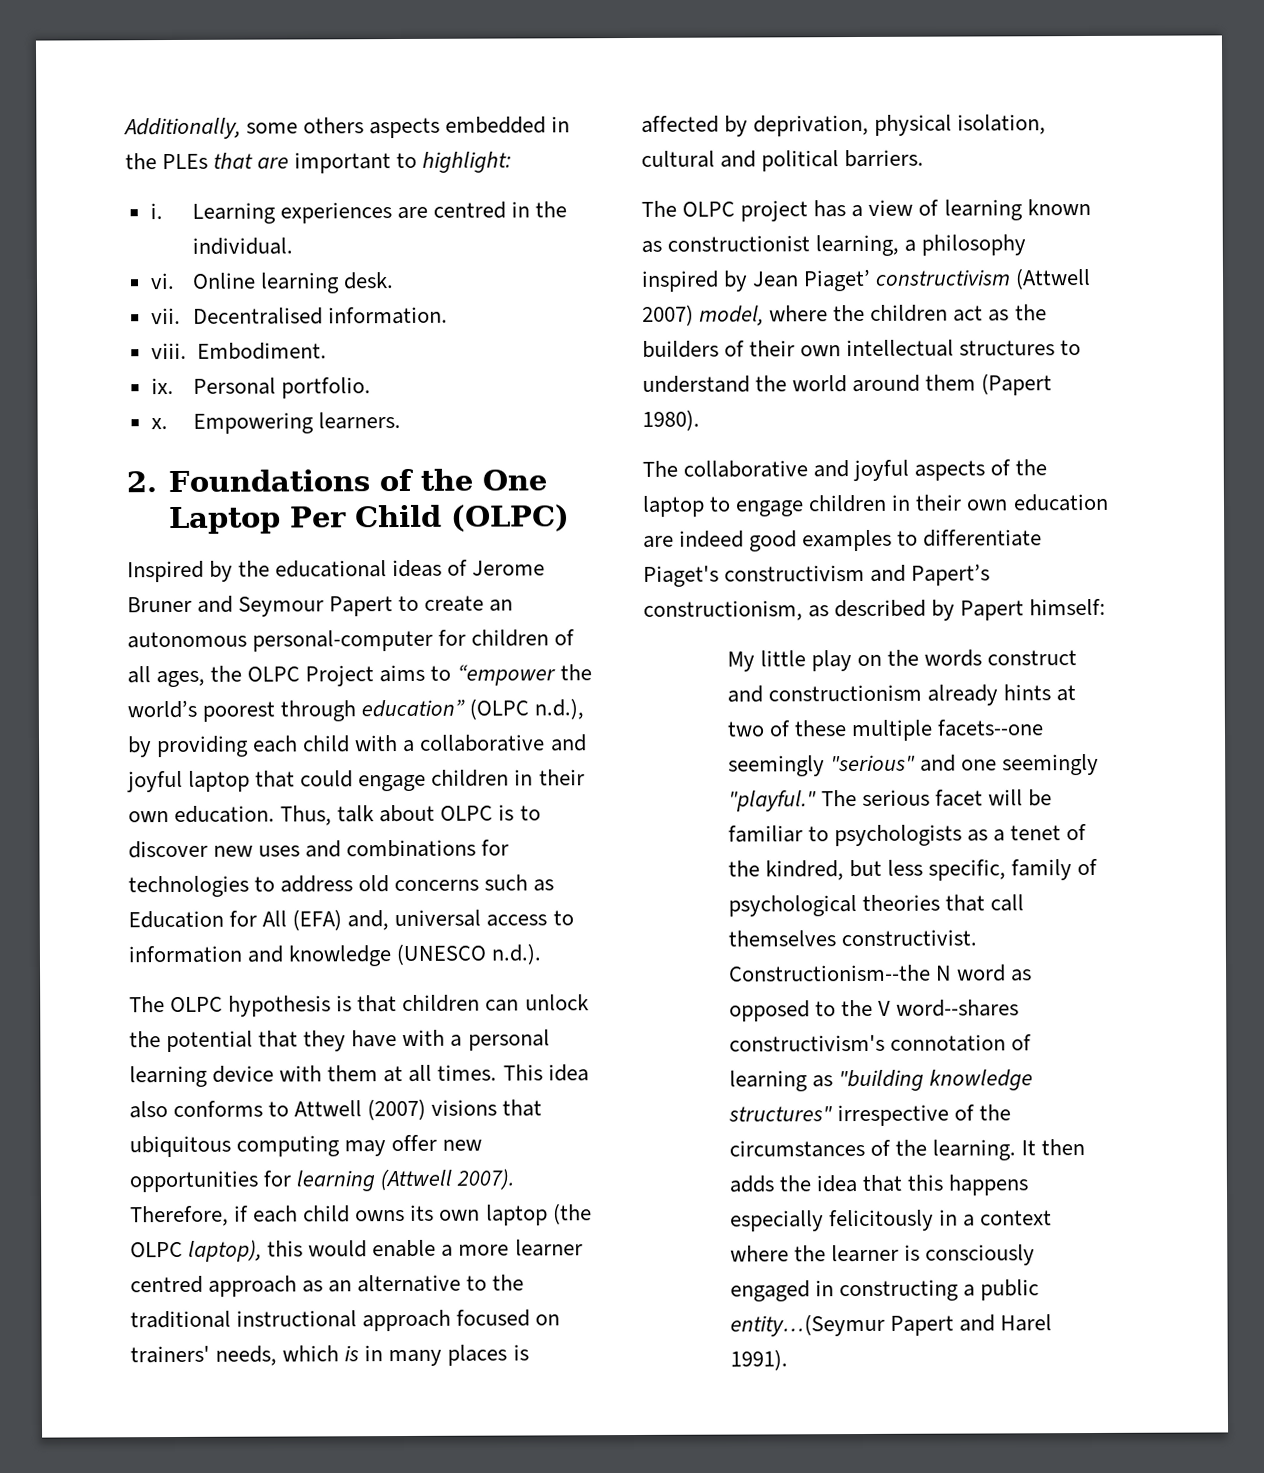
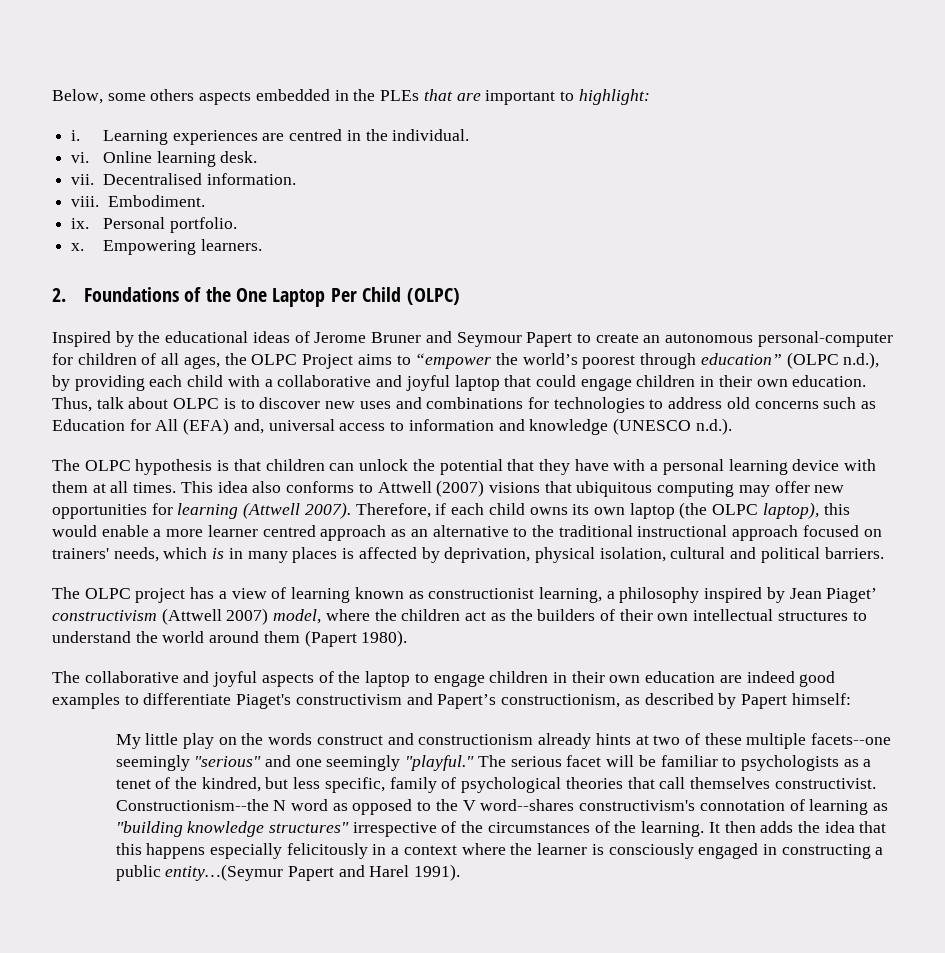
[123,117,241,140] Additionally, -> [52,89,103,104] Below,

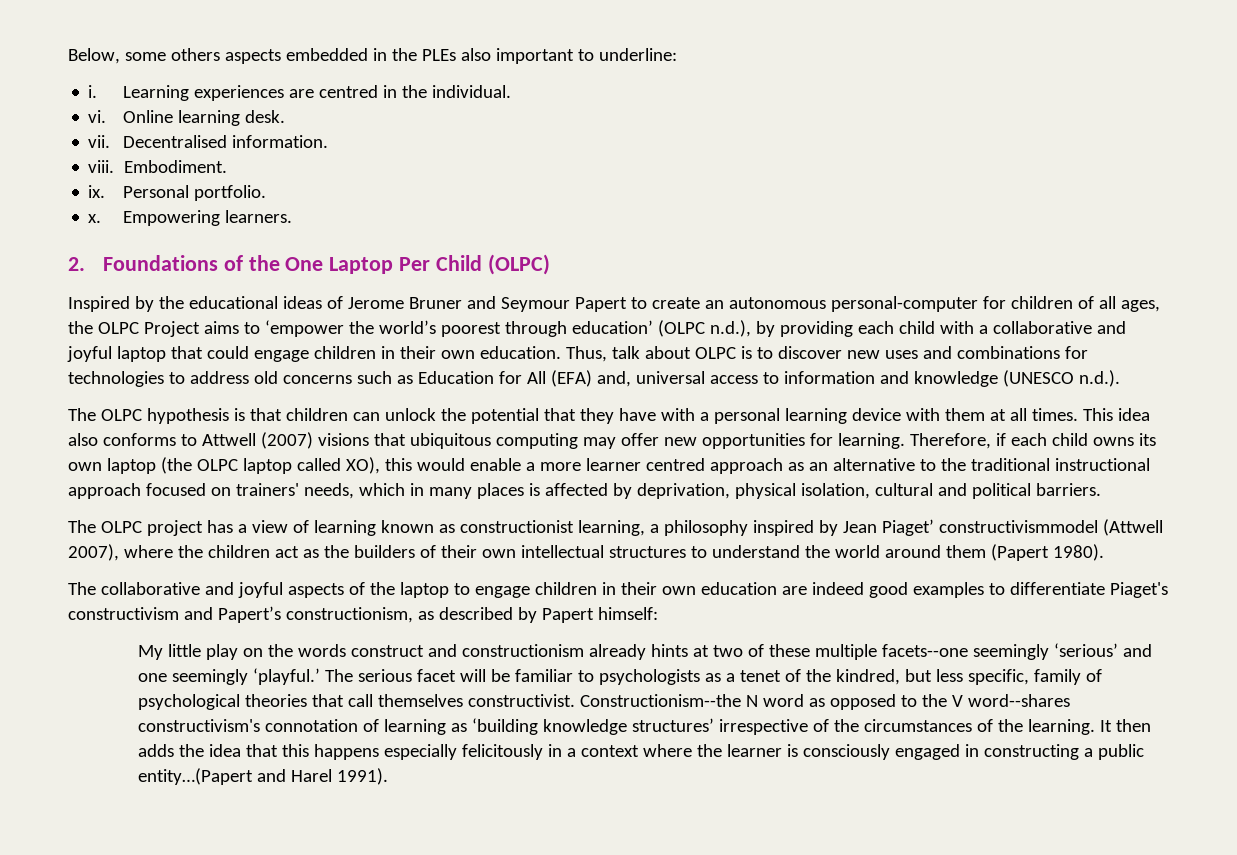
[423,89,481,101] that are -> [460,48,491,61] also
[578,89,650,105] highlight: -> [598,48,677,61] underline:
[415,353,492,369] “empower -> [264,320,344,337] ‘empower
[700,353,782,365] education” -> [571,320,653,334] education’
[177,502,351,519] learning (Attwell 2007). -> [837,433,905,449] learning.
[762,502,819,519] laptop), -> [242,457,380,474] laptop called XO),
[212,548,225,559] is -> (405, 489) none
[52,608,322,625] constructivism (Attwell 2007) model, -> [938,519,1163,536] [68,544,119,561] constructivismmodel (Attwell 2007),
[194,756,262,767] "serious" -> [1053,643,1118,657] ‘serious’
[405,755,475,771] "playful." -> [252,668,320,685] ‘playful.’
[115,821,349,837] "building knowledge structures" -> [471,718,714,735] ‘building knowledge structures’
[165,864,334,881] entity…(Seymur Papert -> [137,768,253,785] entity…(Papert

